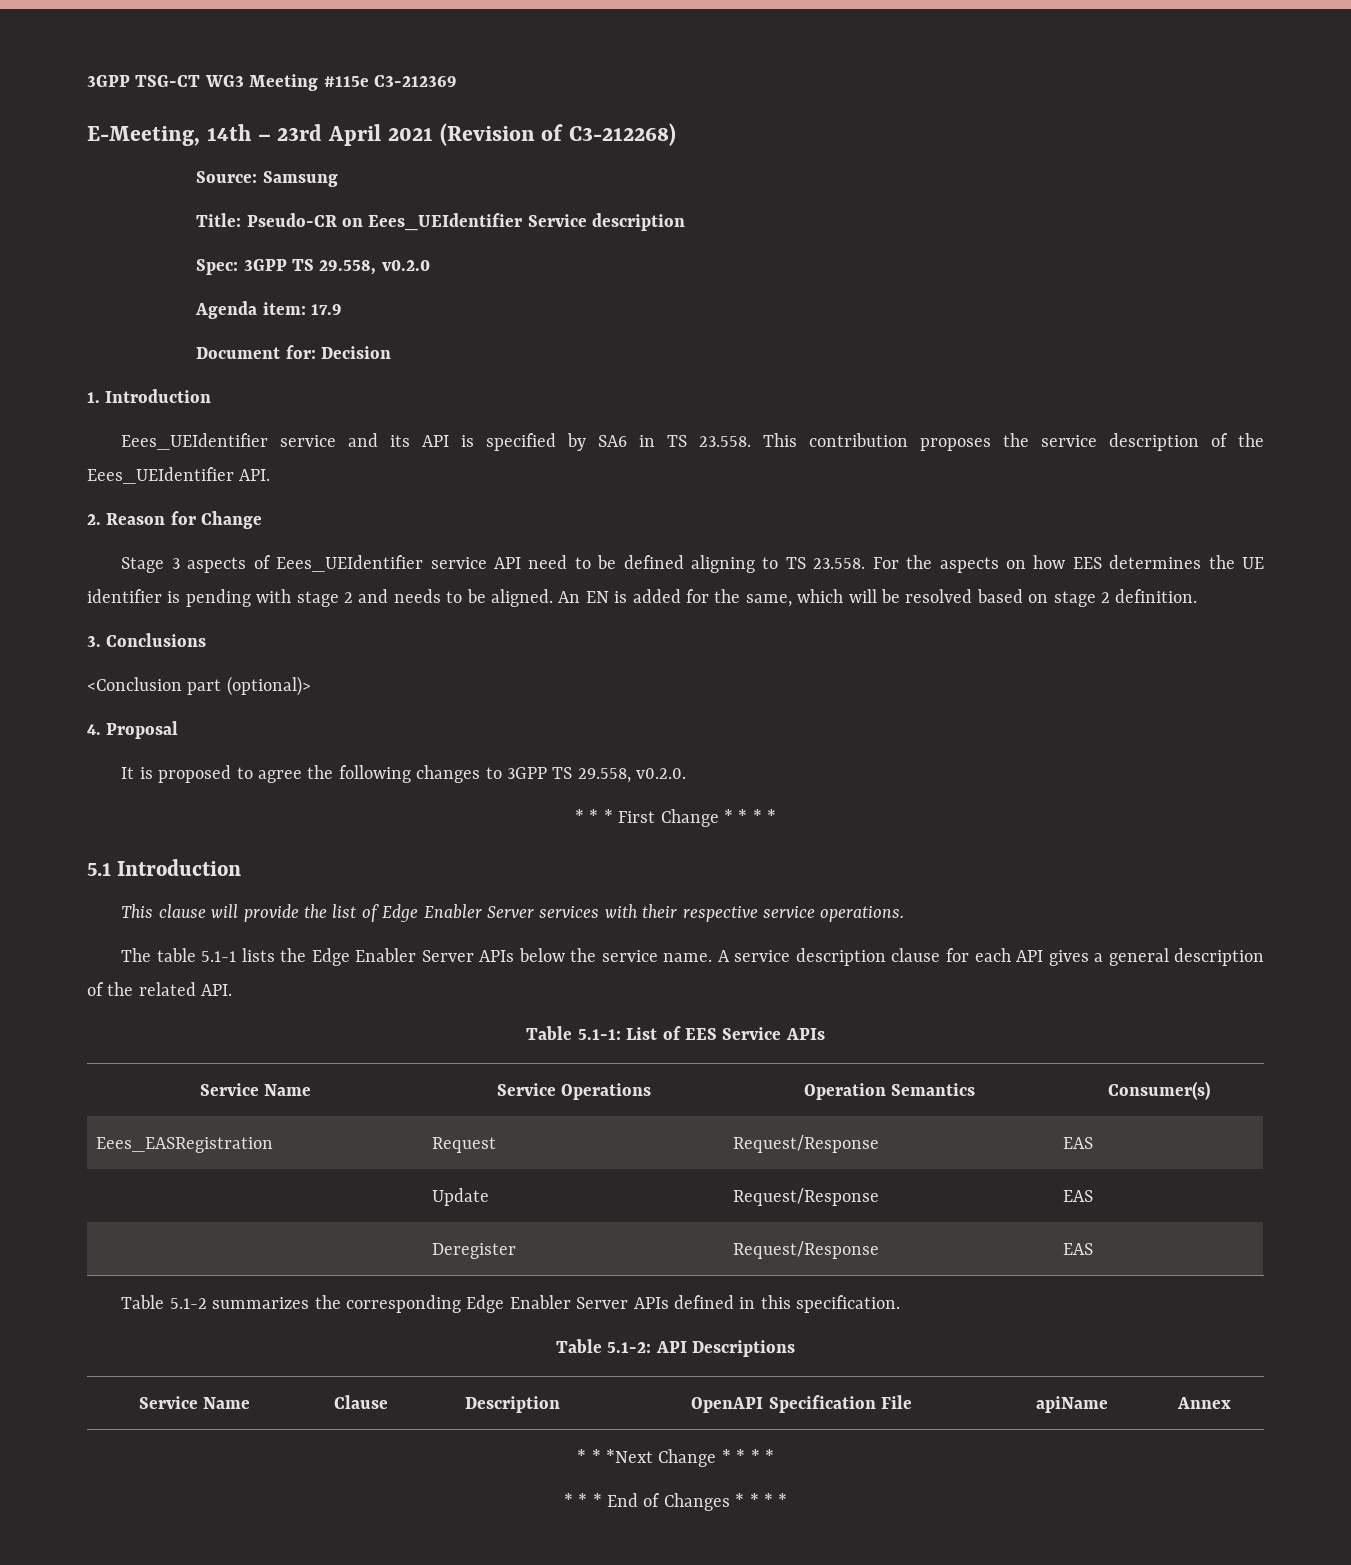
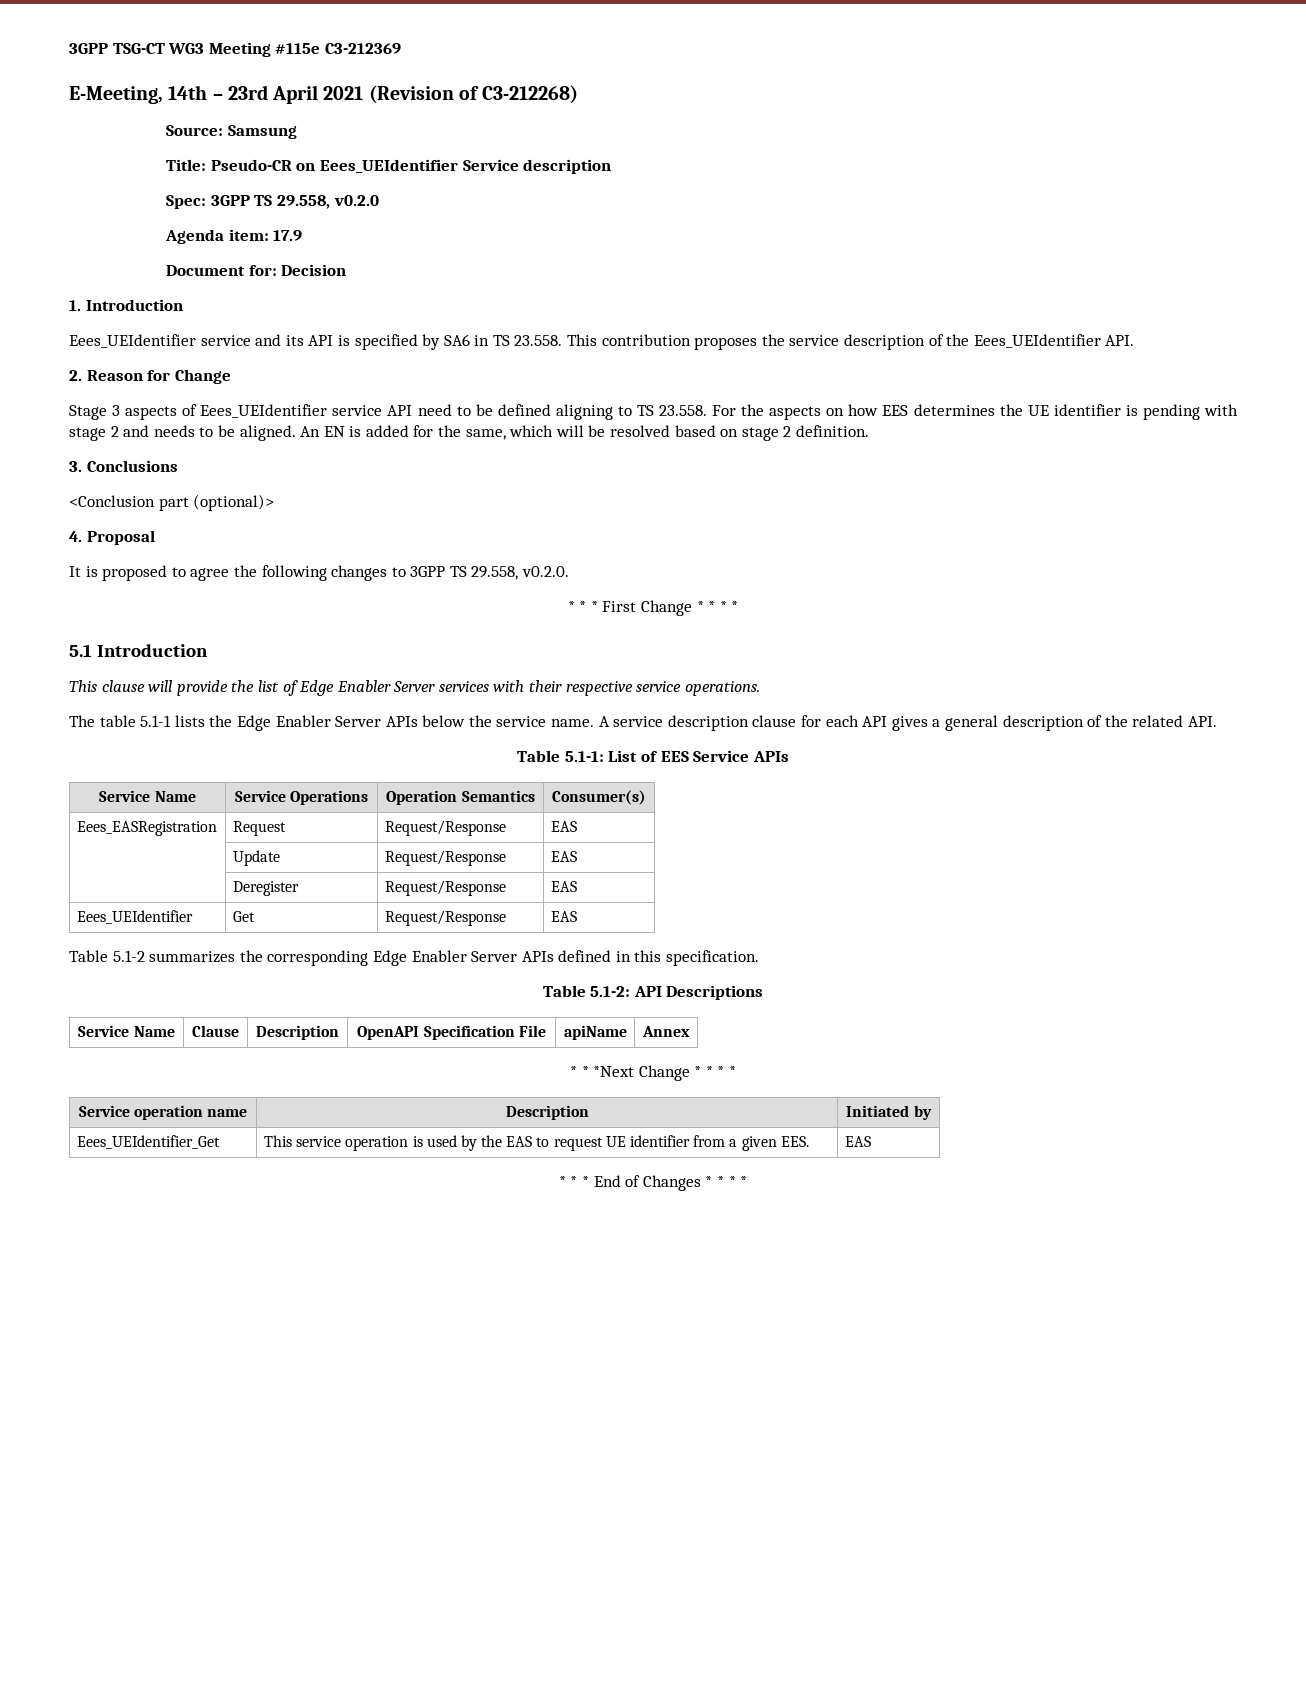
(1094, 1249) none -> [76,910,193,924] [232,911,255,922] [384,910,506,926] [550,911,577,922] // Eees_UEIdentifier | Get | Request/Response | EAS
(774, 1456) none -> [78,1105,248,1120] [505,1105,589,1120] [846,1105,932,1120] [76,1135,220,1149] [263,1135,809,1151] [844,1136,871,1147] // Service operation name | Description | Initiated by // Eees_UEIdentifier_Get | This service operation is used by the EAS to request UE identifier from a given EES. | EAS

